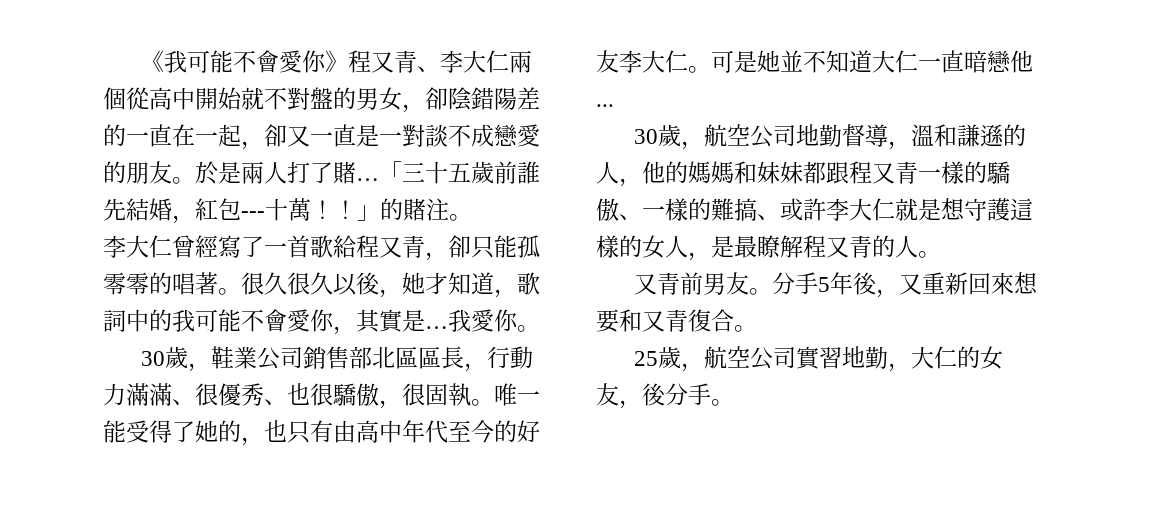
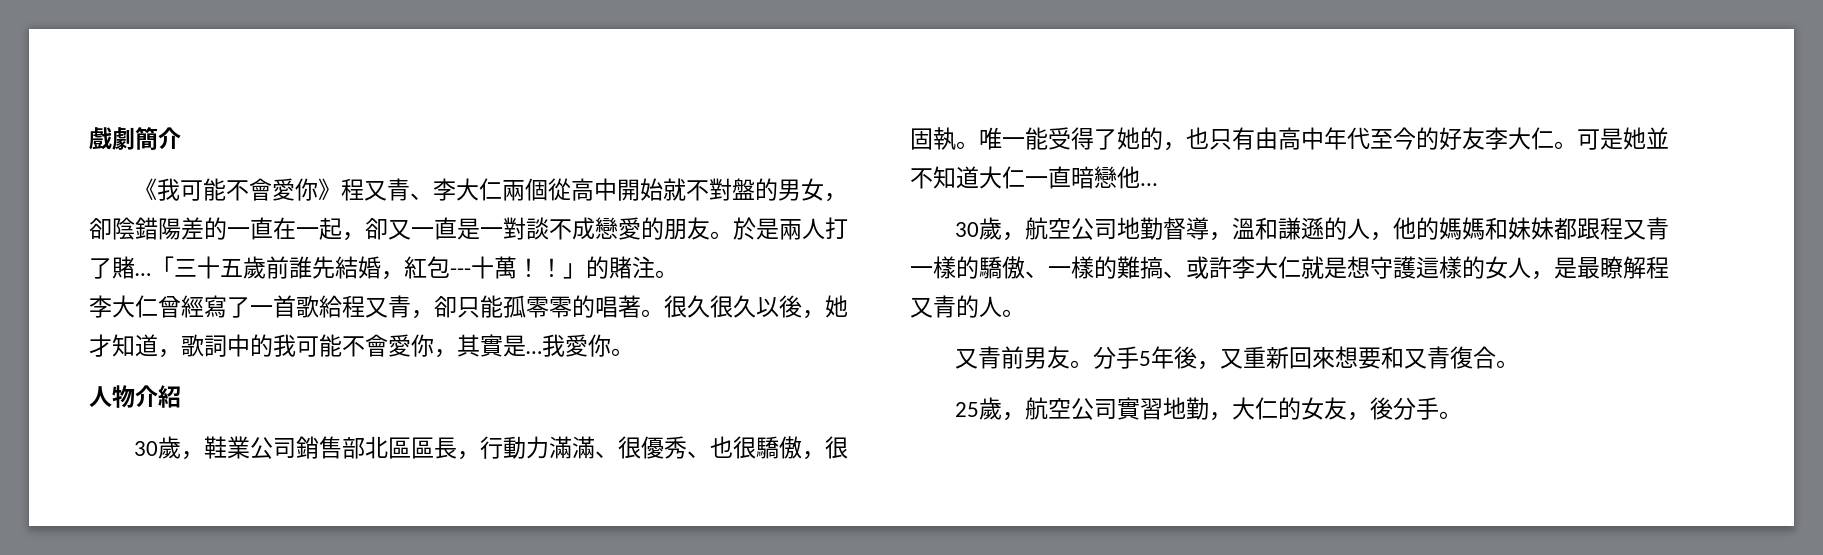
(141, 61) none -> [89,127,181,151] 戲劇簡介 //
(540, 328) none -> [89,385,181,408] // 人物介紹

